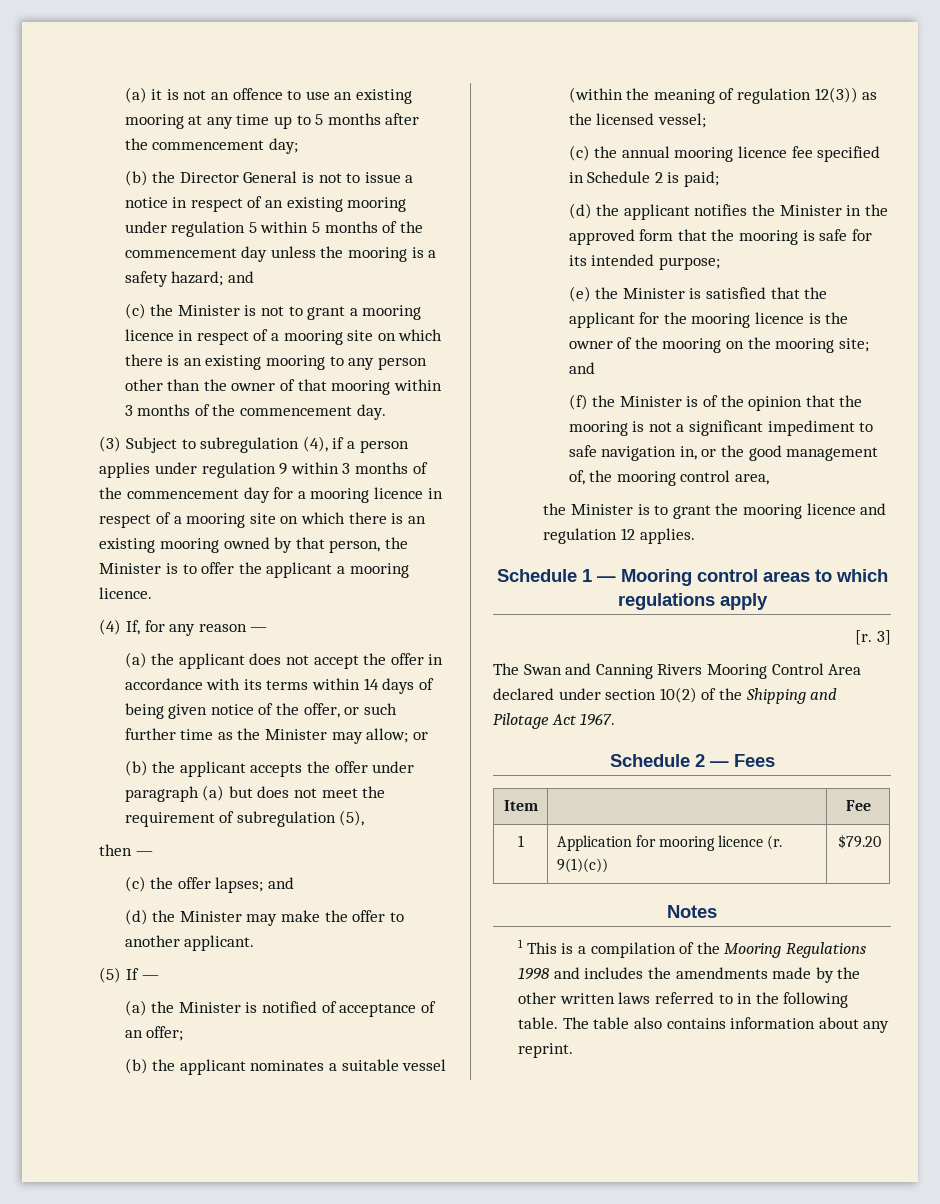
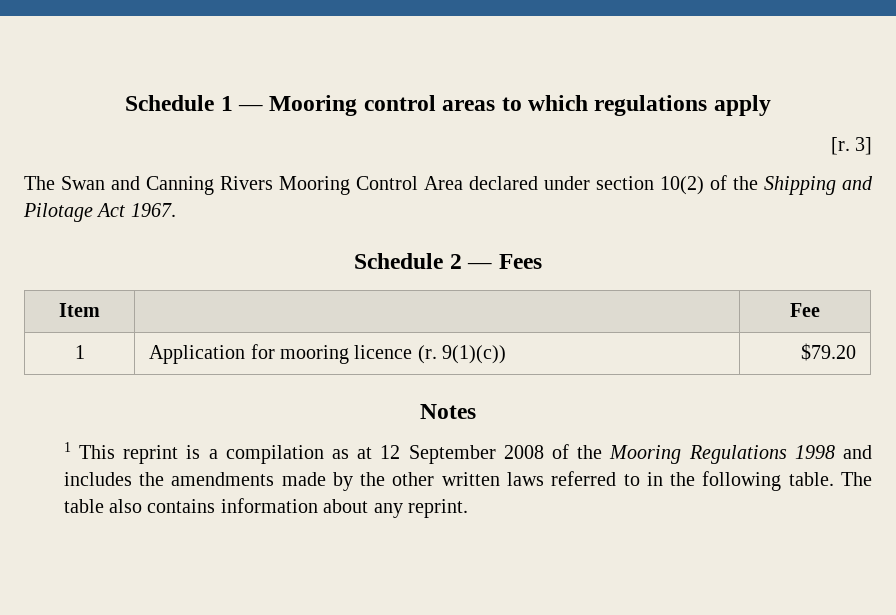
[124,87,413,104] [124,113,420,129] [124,138,298,154] [124,170,414,186] [124,196,407,212] [124,221,423,237] [124,246,437,262] [124,271,254,287] [124,303,422,320] [124,329,443,345] [124,354,427,370] [124,379,442,395] [124,404,386,420] [99,436,409,453] [99,462,428,478] [99,487,443,503] [99,512,426,528] [99,537,409,553] [99,562,409,578] [99,587,153,599] [99,619,268,636] [124,652,444,669] [124,678,434,694] [124,703,397,719] [124,728,428,744] [124,760,415,777] [124,785,386,802] [124,810,365,827] [99,844,154,856] [124,876,295,893] [124,909,404,926] [124,935,255,951] [99,967,159,983] [124,1000,436,1017] [124,1026,184,1041] [124,1058,447,1075] [568,87,878,104] [568,113,706,128] [568,145,881,162] [568,171,720,187] [568,203,888,220] [568,229,872,245] [568,254,720,270] [568,286,828,302] [568,312,849,328] [568,337,869,353] [568,362,595,374] [568,394,863,411] [568,420,874,436] [568,445,879,461] [568,470,770,486] [543,503,887,519] [543,528,695,544] (a) it is not an offence to use an existing mooring at any time up to 5 months after the commencement day; // (b) the Director General is not to issue a notice in respect of an existing mooring under regulation 5 within 5 months of the commencement day unless the mooring is a safety hazard; and // (c) the Minister is not to grant a mooring licence in respect of a mooring site on which there is an existing mooring to any person other than the owner of that mooring within 3 months of the commencement day. // (3) Subject to subregulation (4), if a person applies under regulation 9 within 3 months of the commencement day for a mooring licence in respect of a mooring site on which there is an existing mooring owned by that person, the Minister is to offer the applicant a mooring licence. // (4) If, for any reason — // (a) the applicant does not accept the offer in accordance with its terms within 14 days of being given notice of the offer, or such further time as the Minister may allow; or // (b) the applicant accepts the offer under paragraph (a) but does not meet the requirement of subregulation (5), // then — // (c) the offer lapses; and // (d) the Minister may make the offer to another applicant. // (5) If — // (a) the Minister is notified of acceptance of an offer; // (b) the applicant nominates a suitable vessel (within the meaning of regulation 12(3)) as the licensed vessel; // (c) the annual mooring licence fee specified in Schedule 2 is paid; // (d) the applicant notifies the Minister in the approved form that the mooring is safe for its intended purpose; // (e) the Minister is satisfied that the applicant for the mooring licence is the owner of the mooring on the mooring site; and // (f) the Minister is of the opinion that the mooring is not a significant impediment to safe navigation in, or the good management of, the mooring control area, // the Minister is to grant the mooring licence and regulation 12 applies. // -> (125, 103) none
(557, 948) none -> [123,445,179,464] reprint
(676, 950) none -> [331,445,544,464] as at 12 September 2008

